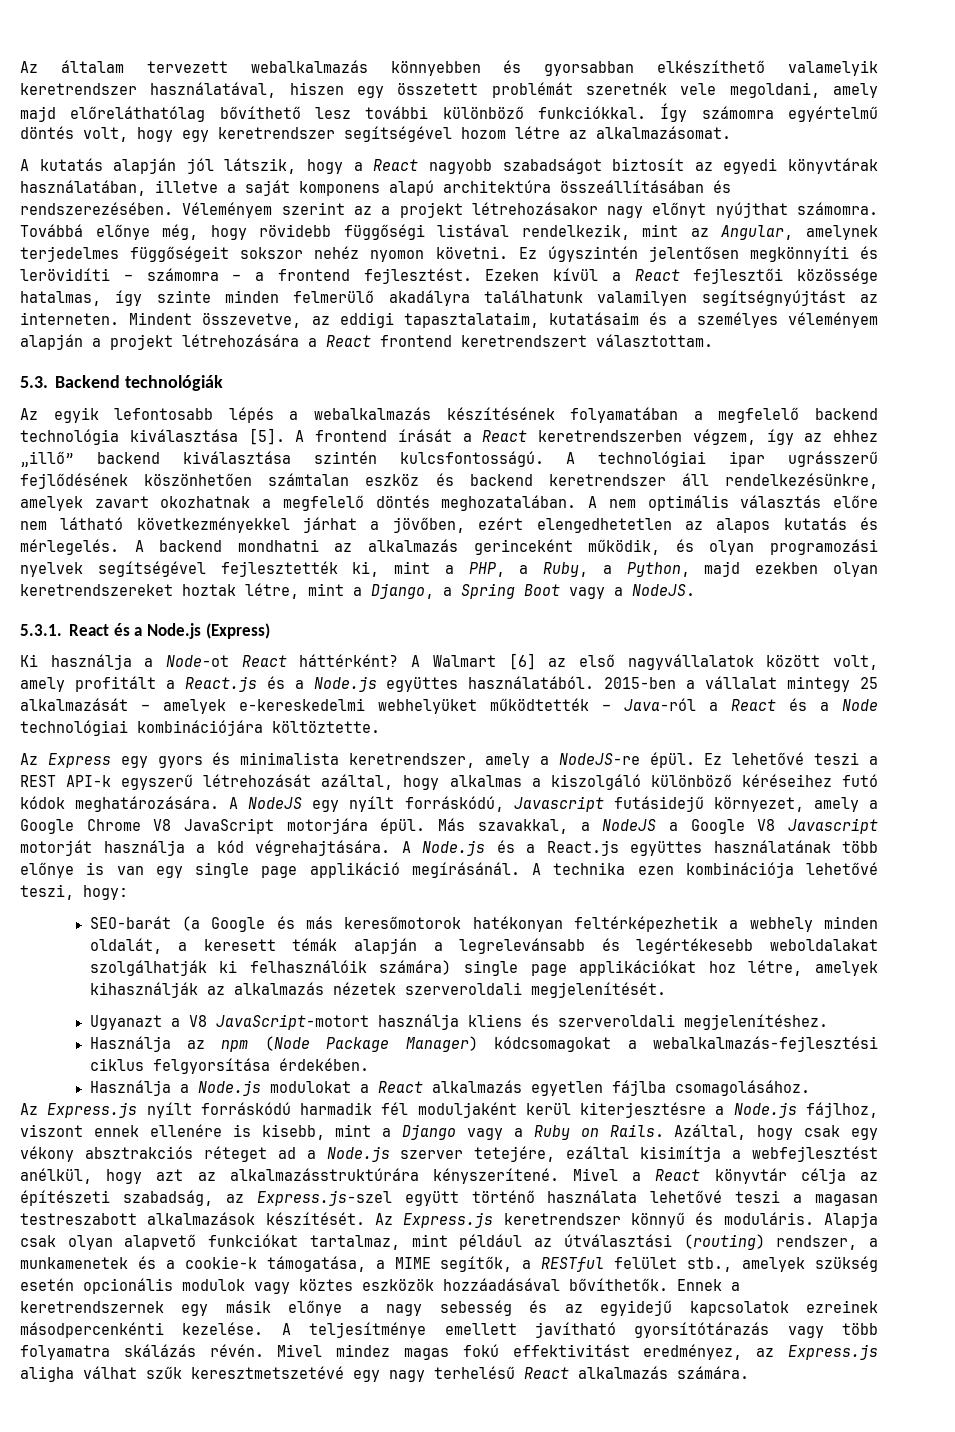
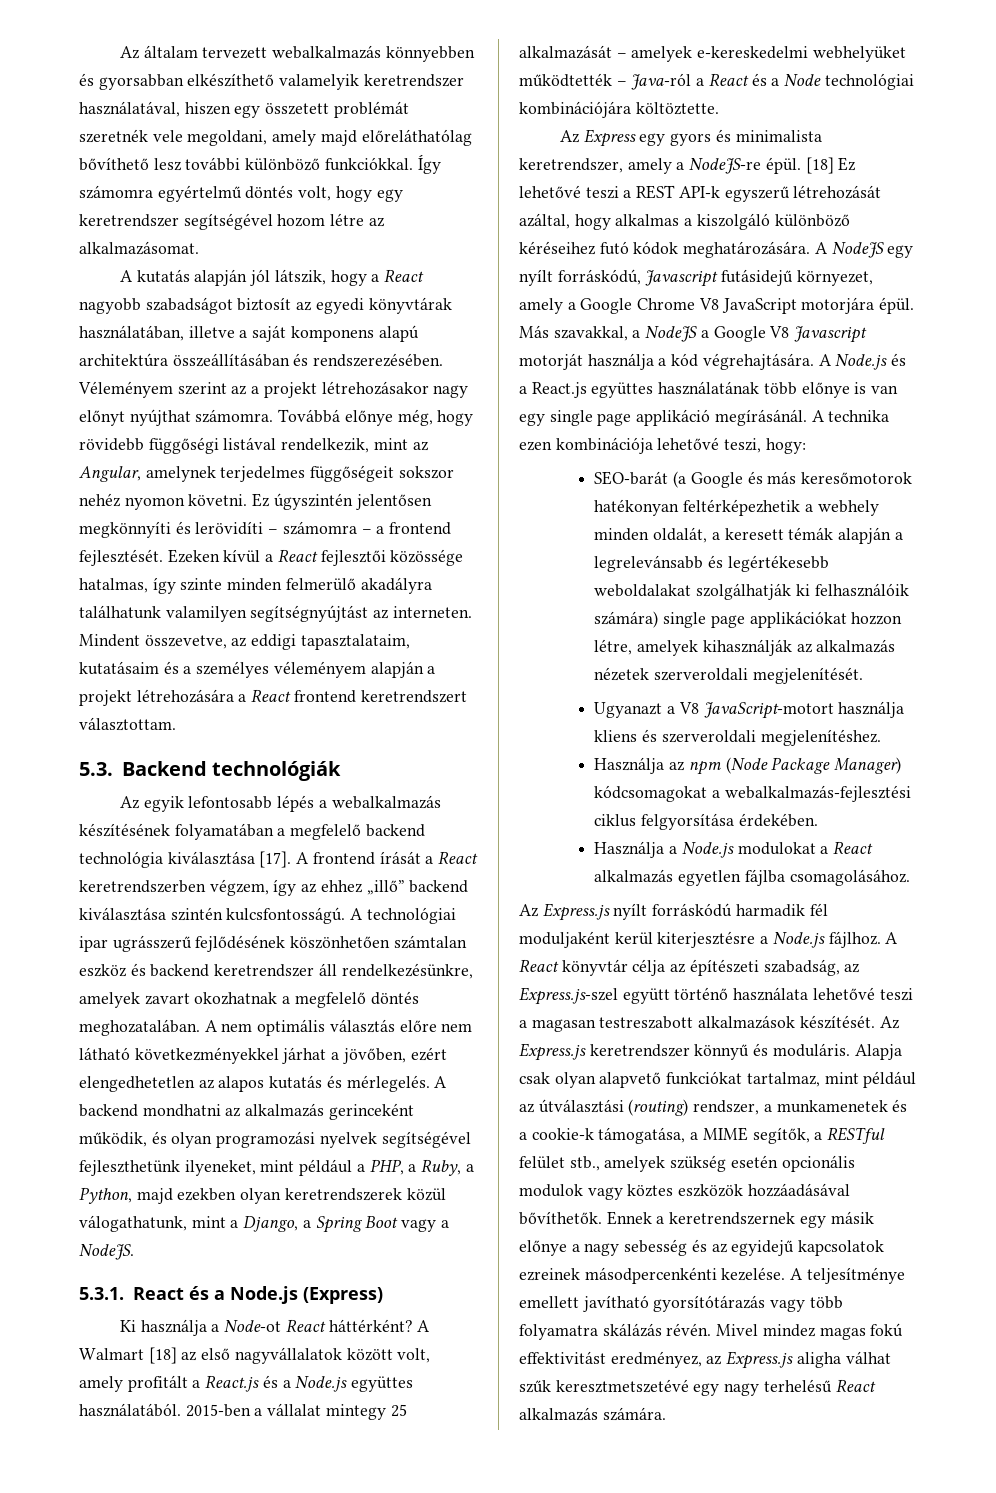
[363,268,472,284] fejlesztést. -> [79,549,163,566] fejlesztését.
[248,428,285,445] [5]. -> [259,851,292,868] [17].
[220,561,431,577] fejlesztették ki, mint -> [79,1159,353,1176] fejleszthetünk ilyeneket, mint például
[20,583,299,599] keretrendszereket hoztak létre, -> [284,1188,446,1201] [79,1215,187,1232] keretrendszerek közül válogathatunk,
[508,653,536,670] [6] -> [148,1347,177,1364] [18]
(695, 760) none -> [805,157,834,174] [18]
[708,961,736,973] hoz -> [851,612,903,625] hozzon
[805,1102,878,1118] [20,1124,878,1140] [20,1146,878,1162] [20,1168,642,1184] fájlhoz, viszont ennek ellenére is kisebb, mint a Django vagy a Ruby on Rails. Azáltal, hogy csak egy vékony absztrakciós réteget ad a Node.js szerver tetejére, ezáltal kisimítja a webfejlesztést anélkül, hogy azt az alkalmazásstruktúrára kényszerítené. Mivel a -> [828,931,899,948] fájlhoz. A

